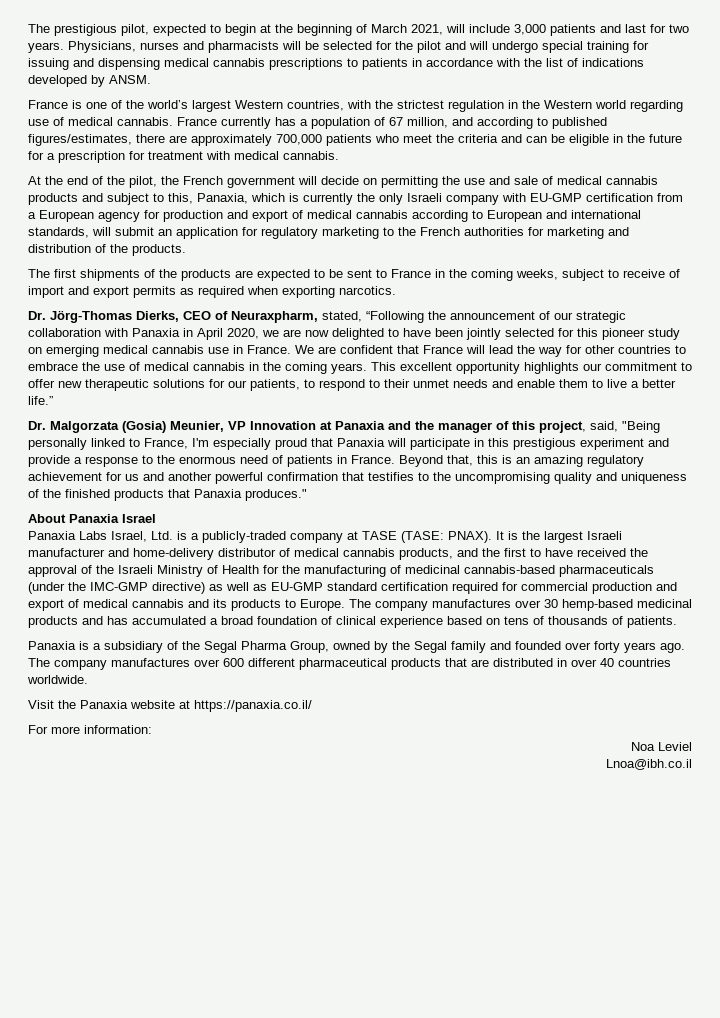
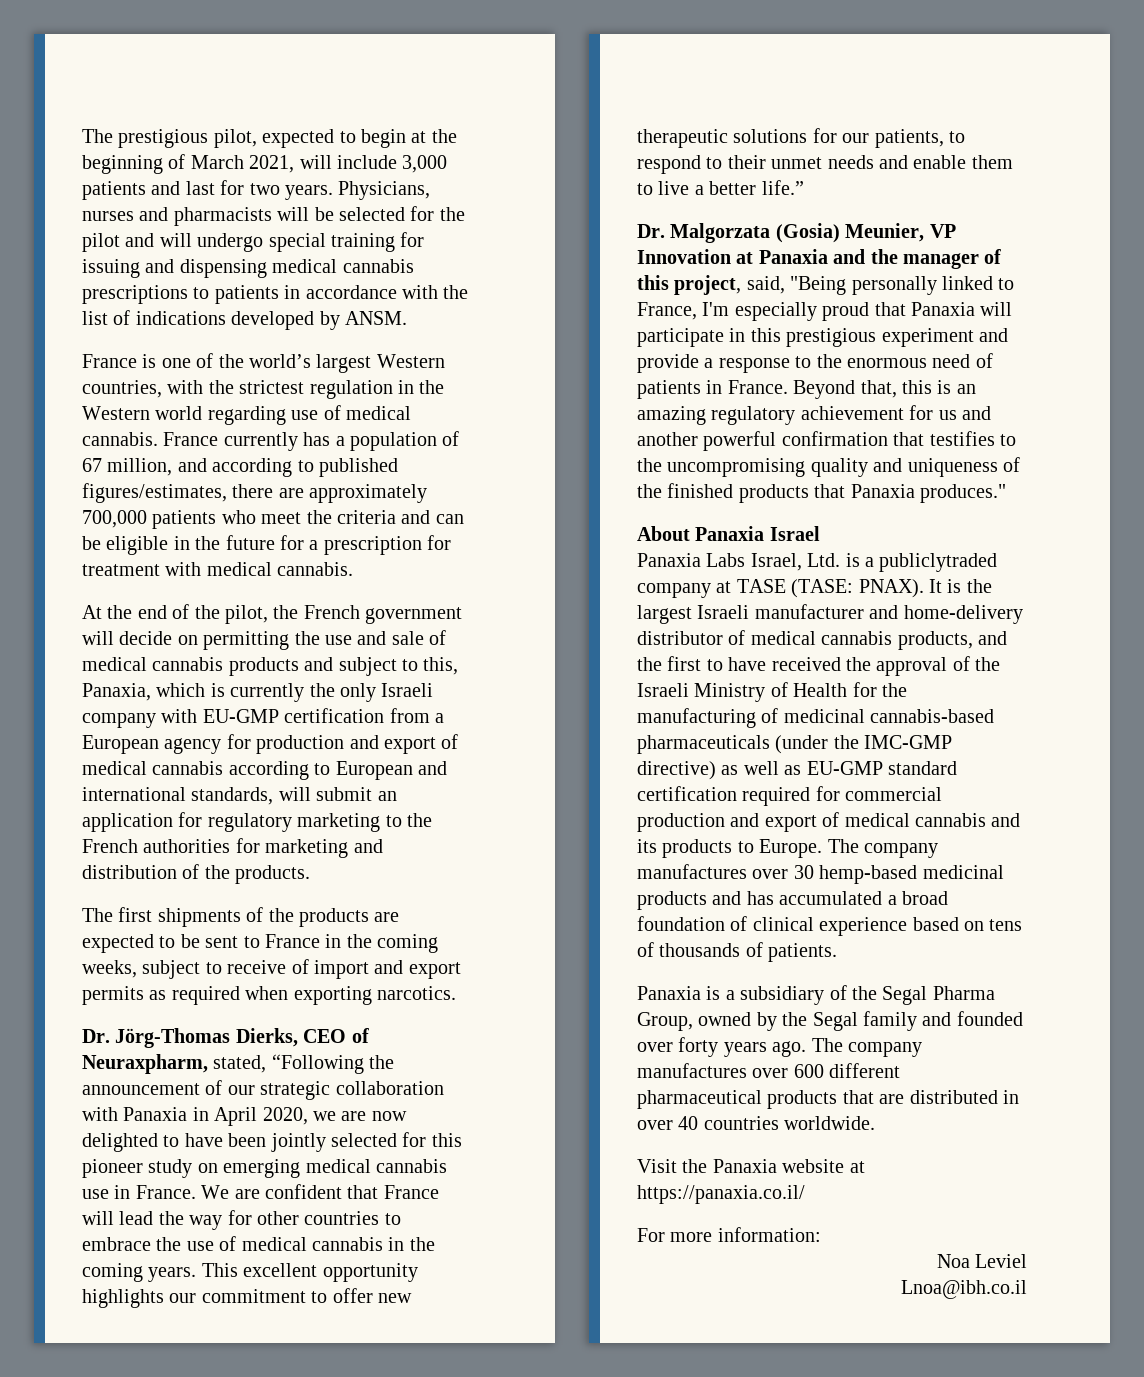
[202,531,286,543] publicly-traded -> [879,553,998,572] publiclytraded

